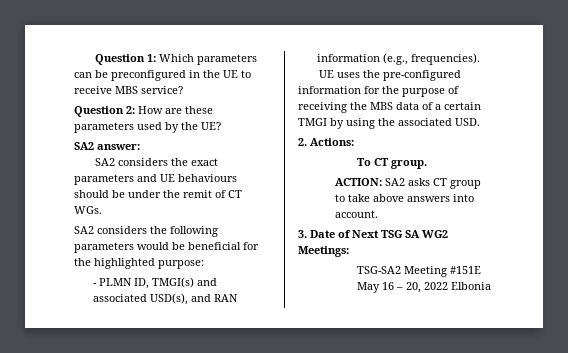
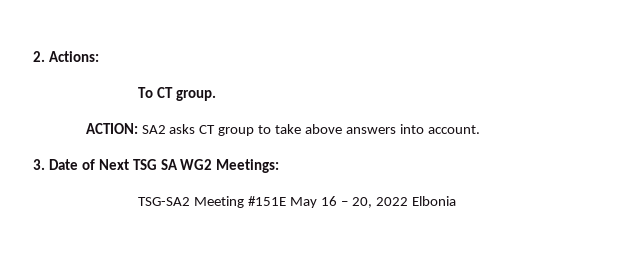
[94,54,257,65] [74,70,251,81] [74,86,183,94] [74,106,213,117] [74,122,221,133] [74,142,140,150] [94,158,218,166] [74,174,237,185] [74,190,242,198] [74,206,102,214] [74,226,218,237] [74,242,259,253] [74,258,204,269] [92,277,217,289] [92,293,238,305] [316,53,480,65] [318,70,461,81] [298,86,459,97] [298,102,481,113] [298,118,480,129] Question 1: Which parameters can be preconfigured in the UE to receive MBS service? // Question 2: How are these parameters used by the UE? // SA2 answer: // SA2 considers the exact parameters and UE behaviours should be under the remit of CT WGs. // SA2 considers the following parameters would be beneficial for the highlighted purpose: // - PLMN ID, TMGI(s) and associated USD(s), and RAN information (e.g., frequencies). // UE uses the pre-configured information for the purpose of receiving the MBS data of a certain TMGI by using the associated USD. // -> (33, 56) none

